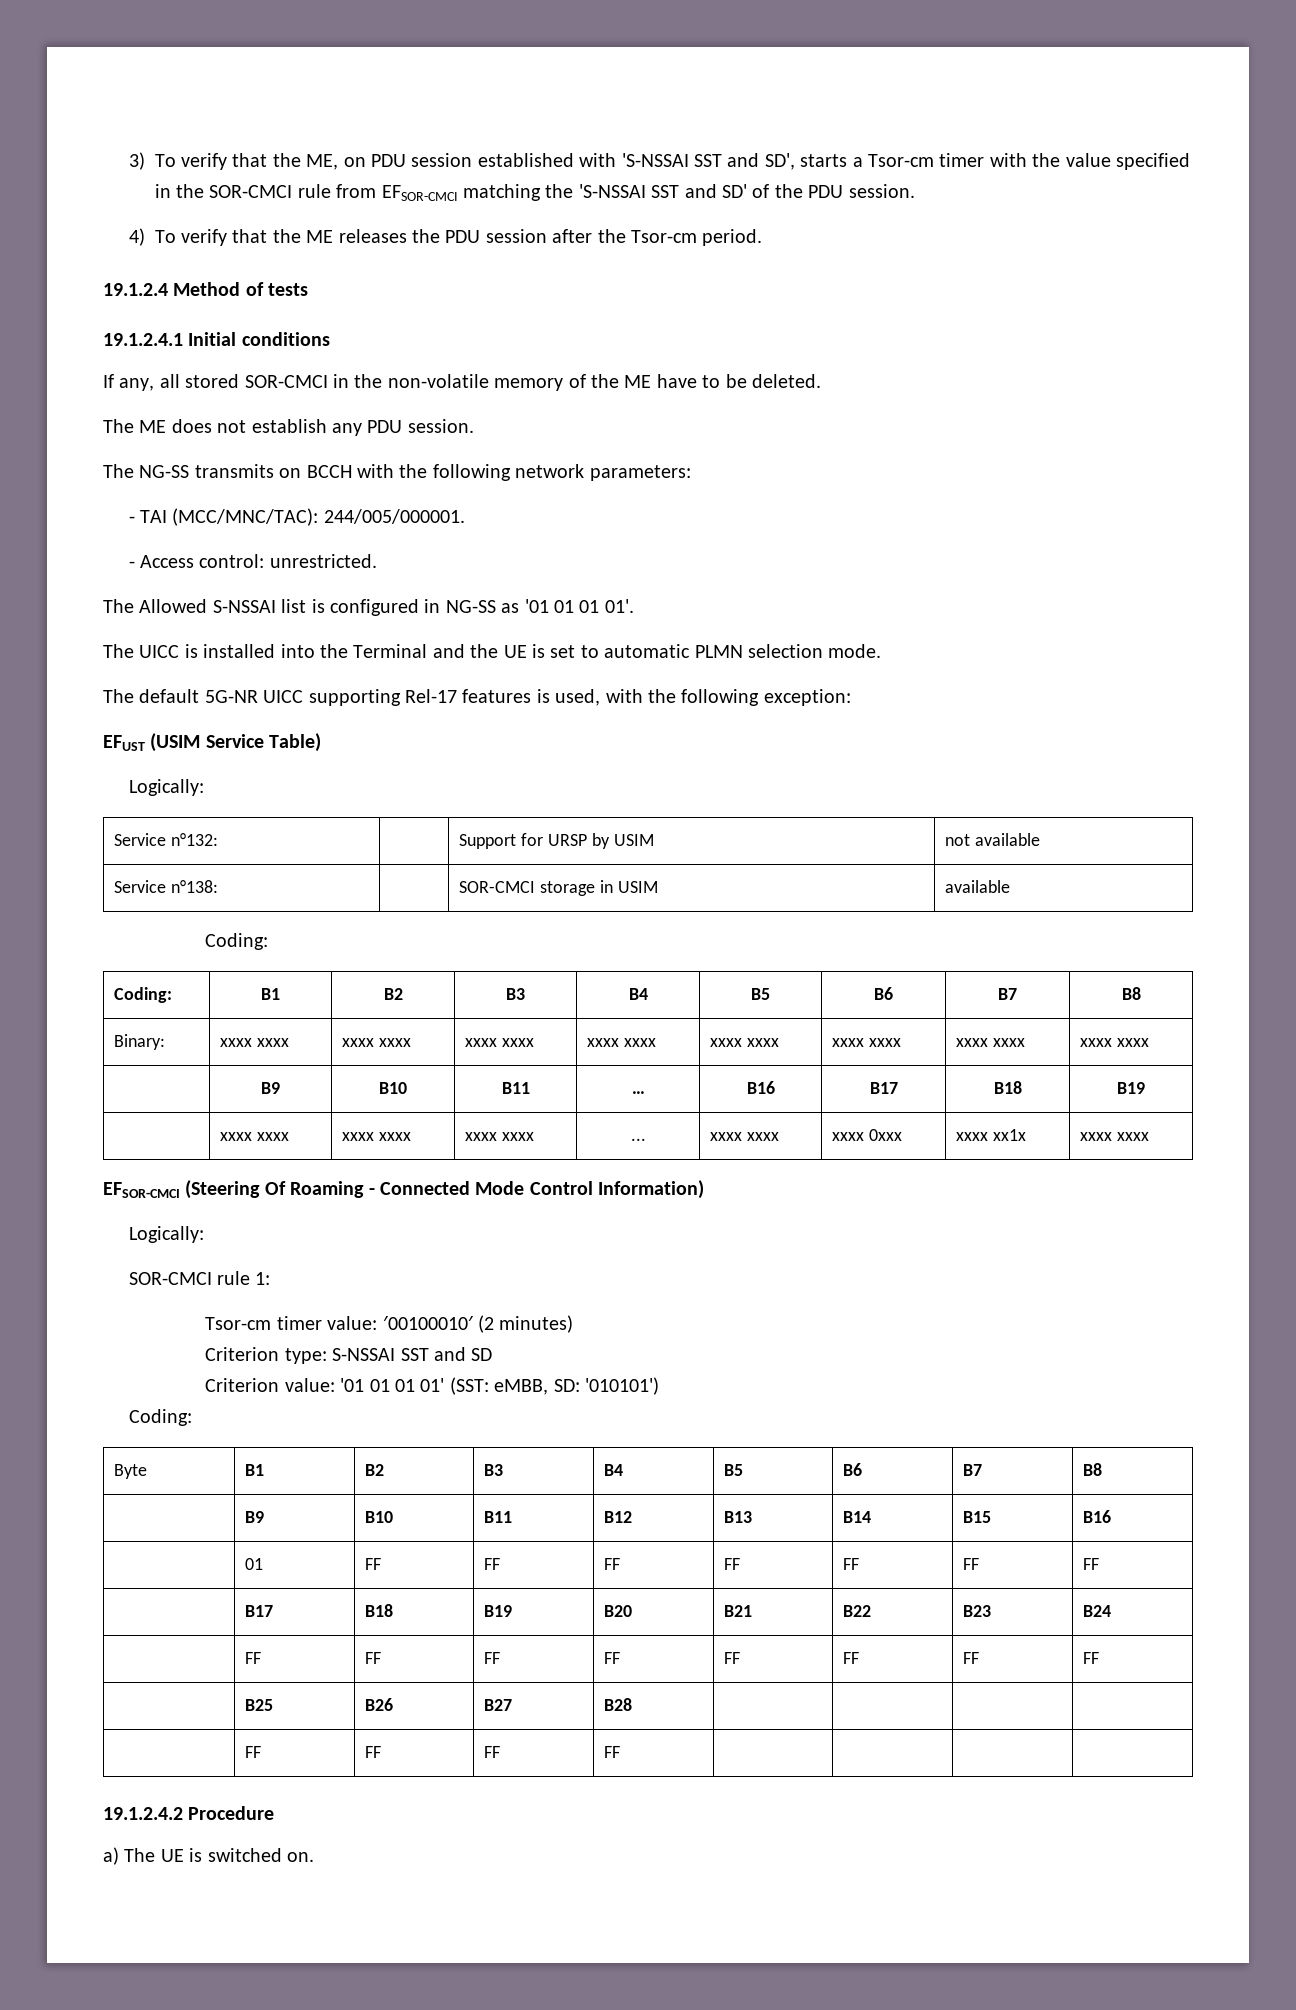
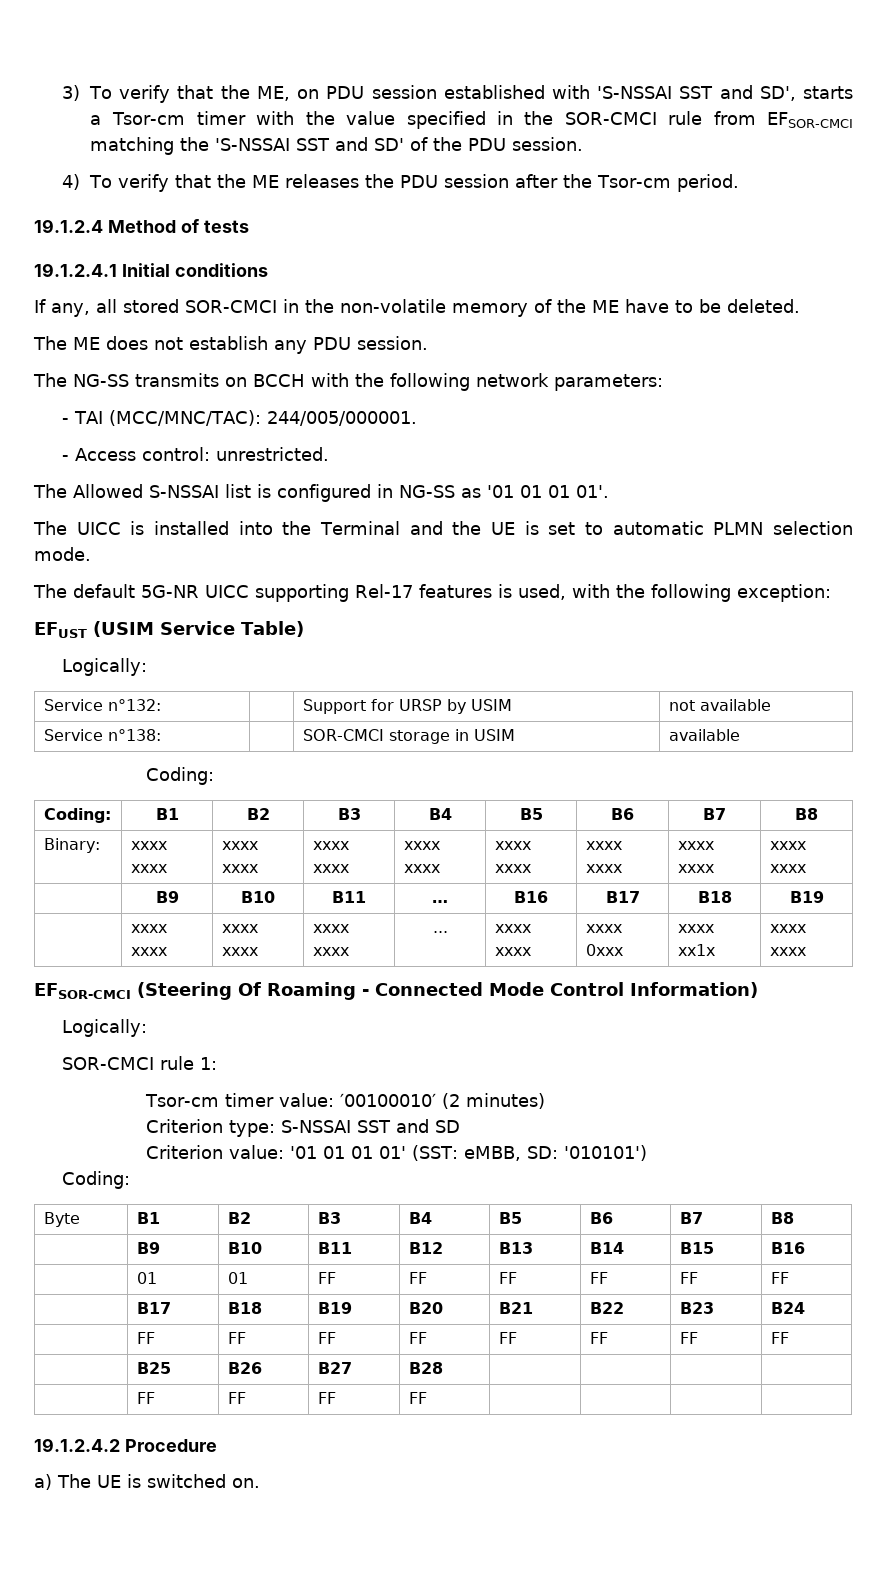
[365,1558,382,1570] FF -> [227,1272,248,1284] 01

